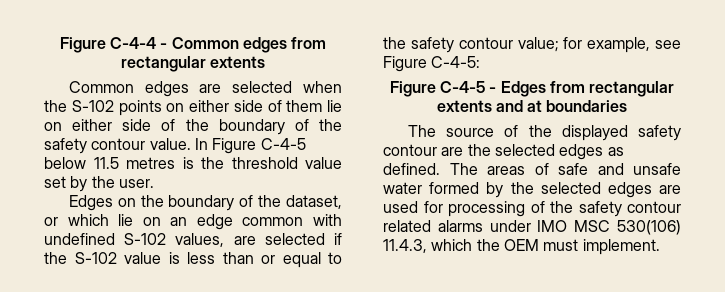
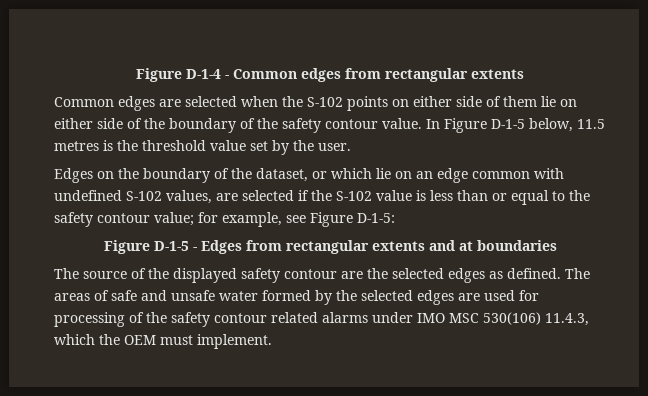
[59,37,157,53] Figure C-4-4 -> [136,68,221,82] Figure D-1-4
[260,138,306,150] [44,157,86,169] C-4-5 below -> [491,118,573,132] D-1-5 below,
[431,56,481,68] [389,81,486,97] C-4-5: // Figure C-4-5 -> [357,213,395,223] [103,240,189,254] D-1-5: // Figure D-1-5

